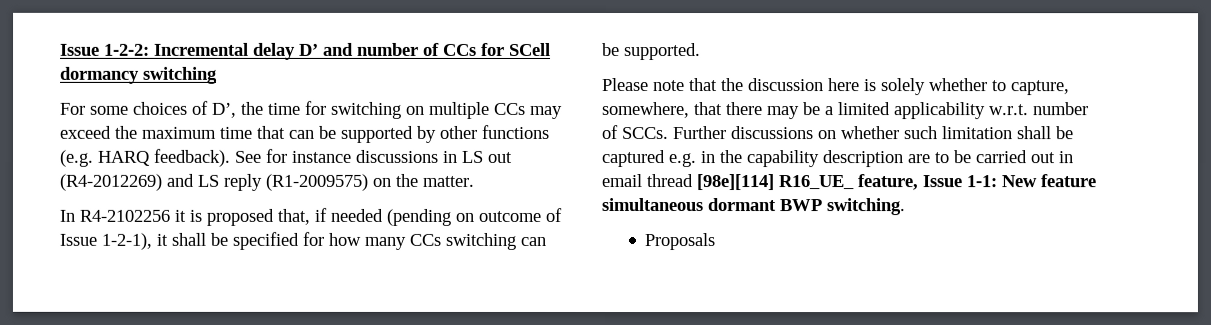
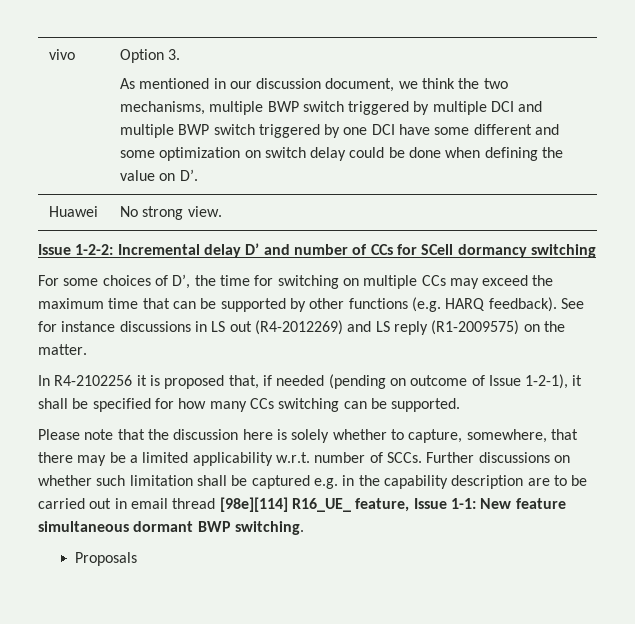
(60, 49) none -> [48,49,75,60] [119,49,181,63] [119,78,508,92] [119,101,543,115] [119,124,560,138] [119,147,564,161] [119,169,198,181] [48,206,98,217] [119,206,222,220] vivo | Option 3. // As mentioned in our discussion document, we think the two mechanisms, multiple BWP switch triggered by multiple DCI and multiple BWP switch triggered by one DCI have some different and some optimization on switch delay could be done when defining the value on D’. // Huawei | No strong view. //

